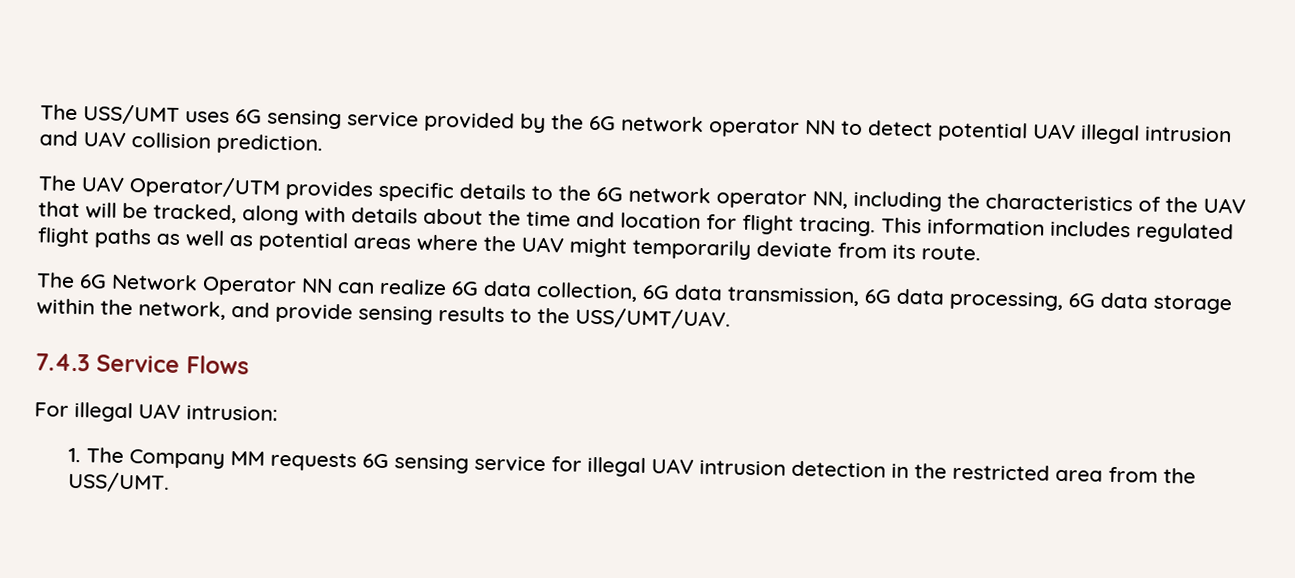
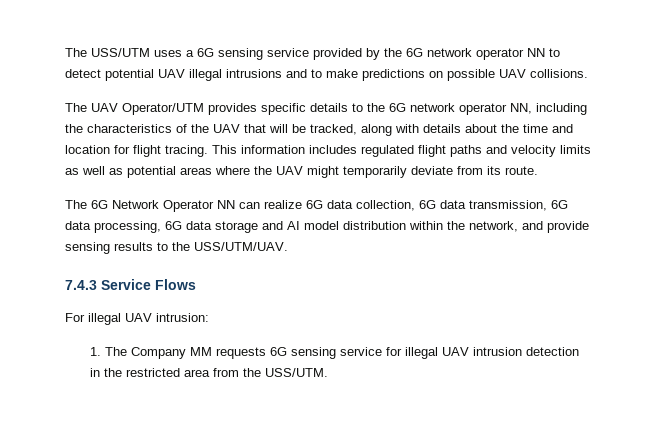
[40,104,230,125] The USS/UMT uses -> [65,48,194,57] The USS/UTM uses a
[1144,126,1232,143] [39,130,323,155] intrusion and UAV collision prediction. -> [226,69,588,81] intrusions and to make predictions on possible UAV collisions.
(152, 238) none -> [486,145,591,157] and velocity limits
(1232, 304) none -> [262,221,406,230] and AI model distribution
[575,307,731,330] USS/UMT/UAV. -> [194,242,288,251] USS/UTM/UAV.
[67,471,170,493] USS/UMT. -> [265,368,329,377] USS/UTM.

